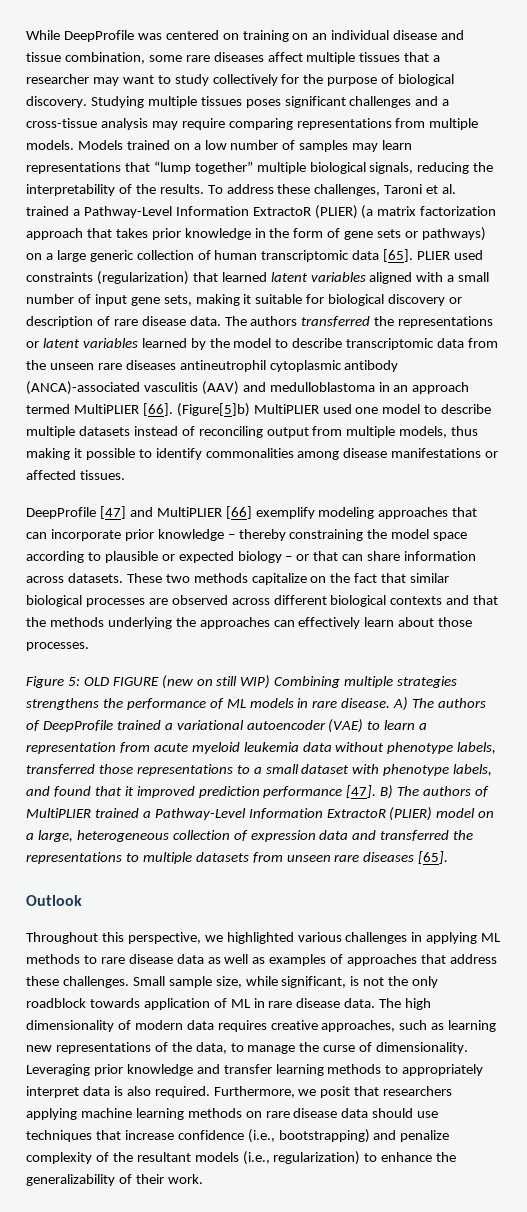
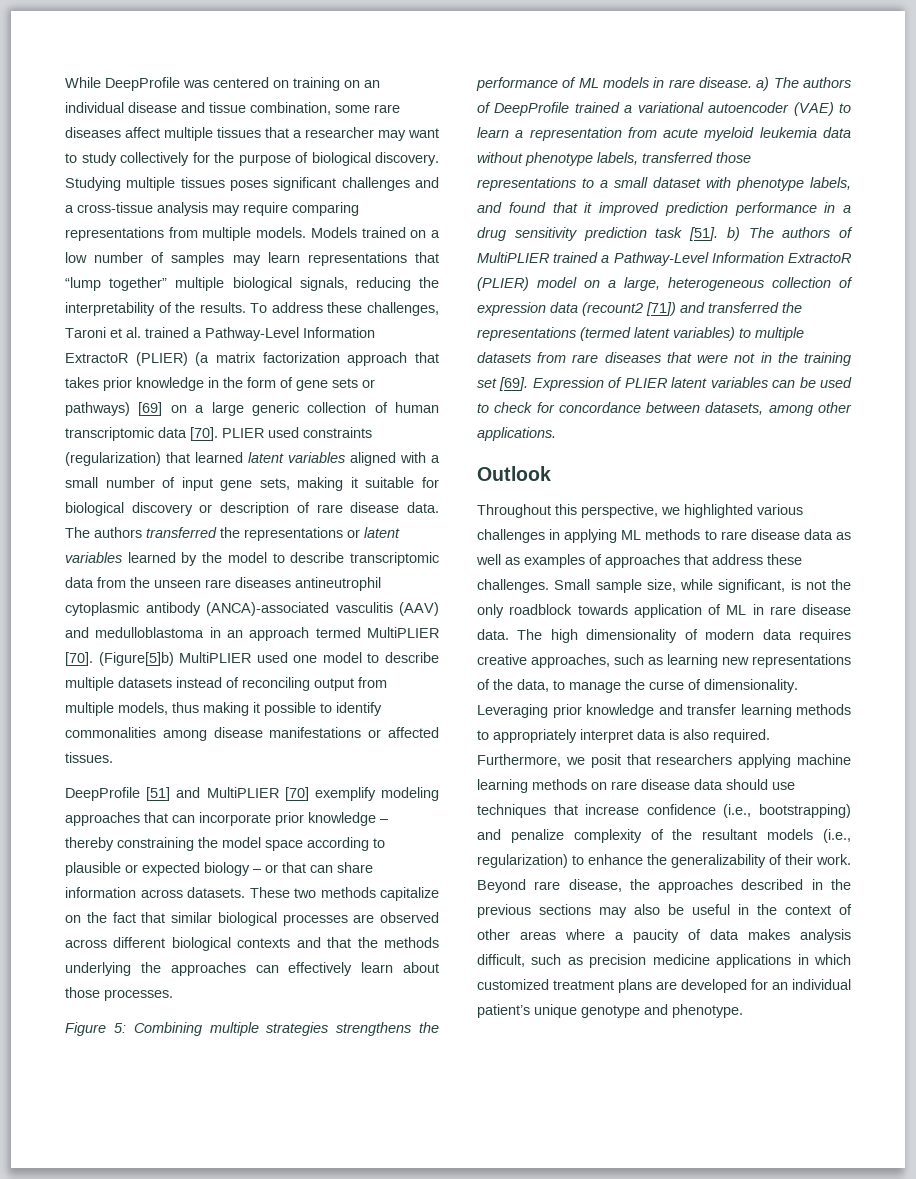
(486, 234) none -> [138,402,163,416] [69]
[383,249,414,262] [65]. -> [190,427,218,441] [70].
[142,403,173,416] [66]. -> [65,652,93,666] [70].
[99,506,126,519] [47] -> [146,787,171,801] [51]
[225,506,252,519] [66] -> [284,787,309,801] [70]
[83,675,271,689] OLD FIGURE (new on still WIP) -> (126, 1028) none
[393,697,409,711] A) -> [756,77,770,91] a)
[346,785,394,799] [47]. B) -> [824,202,851,213] [477,227,740,241] in a drug sensitivity prediction task [51]. b)
(349, 835) none -> [582,302,676,316] (recount2 [71])
(122, 858) none -> [580,327,735,341] (termed latent variables)
[286,851,449,864] unseen rare diseases [65]. -> [572,352,851,366] [477,377,853,391] [477,402,852,416] [477,427,556,441] rare diseases that were not in the training set [69]. Expression of PLIER latent variables can be used to check for concordance between datasets, among other applications.
(203, 1179) none -> [477,879,851,893] [477,904,852,918] [477,929,851,943] [477,954,851,968] [477,979,851,993] [477,1004,743,1018] Beyond rare disease, the approaches described in the previous sections may also be useful in the context of other areas where a paucity of data makes analysis difficult, such as precision medicine applications in which customized treatment plans are developed for an individual patient’s unique genotype and phenotype.

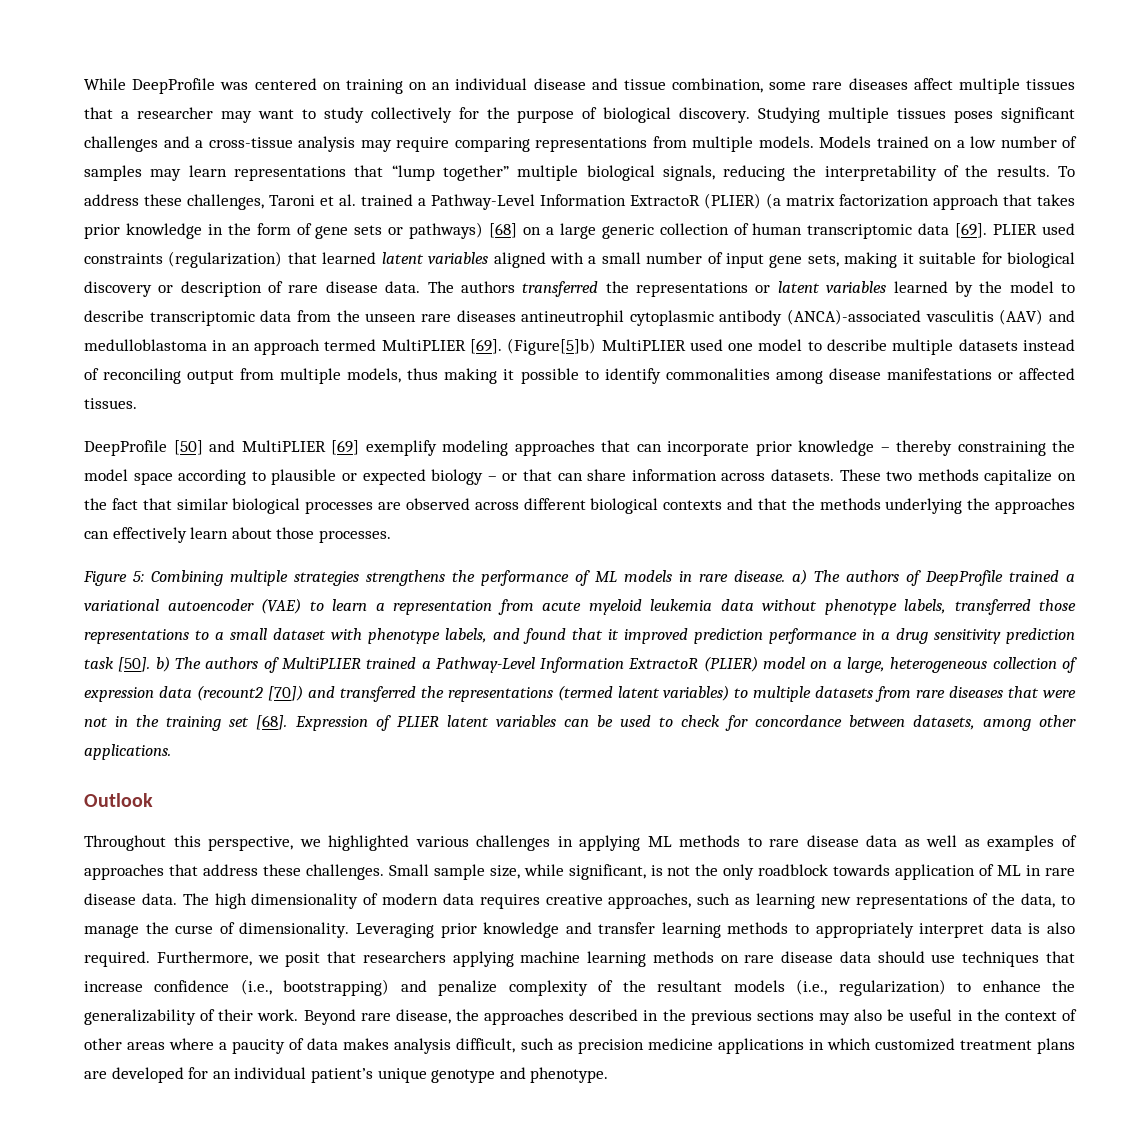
[138,402,163,416] [69] -> [489,223,518,238] [68]
[190,427,218,441] [70]. -> [955,223,988,238] [69].
[65,652,93,666] [70]. -> [469,339,502,354] [69].
[146,787,171,801] [51] -> [173,440,203,455] [50]
[284,787,309,801] [70] -> [331,440,359,455] [69]
[689,227,718,241] [51]. -> [118,657,151,672] [50].
[646,302,676,316] [71]) -> [267,685,303,701] [70])
[499,377,529,391] [69]. -> [256,715,288,730] [68].

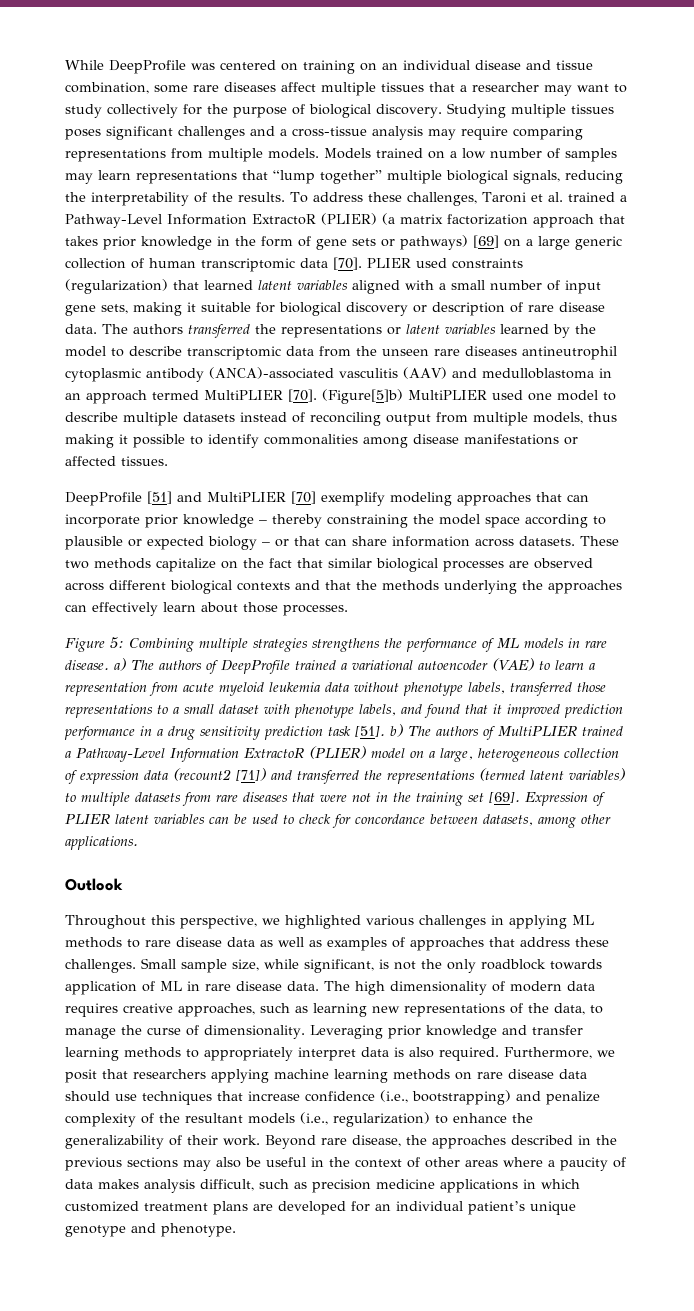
[489,223,518,238] [68] -> [473,235,499,248] [69]
[955,223,988,238] [69]. -> [333,257,362,270] [70].
[469,339,502,354] [69]. -> [288,389,317,402] [70].
[173,440,203,455] [50] -> [147,491,172,504] [51]
[331,440,359,455] [69] -> [291,491,316,504] [70]
[118,657,151,672] [50]. -> [355,726,385,737] [51].
[267,685,303,701] [70]) -> [236,768,266,781] [71])
[256,715,288,730] [68]. -> [489,792,520,803] [69].

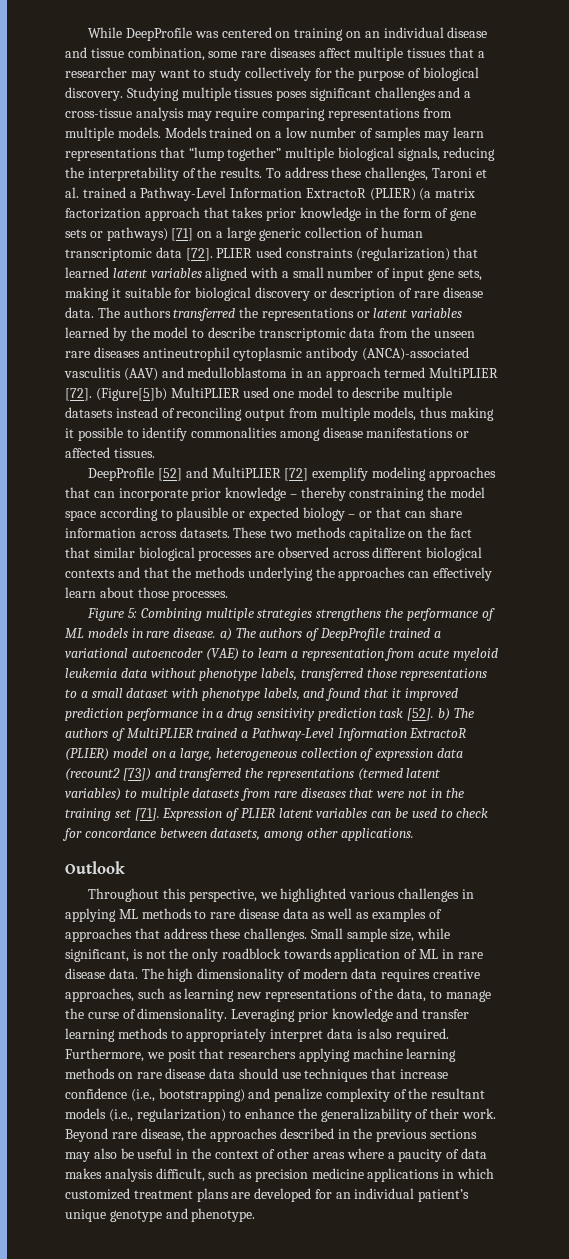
[473,235,499,248] [69] -> [171,228,194,241] [71]
[333,257,362,270] [70]. -> [185,248,213,261] [72].
[288,389,317,402] [70]. -> [65,388,92,401] [72].
[147,491,172,504] [51] -> [158,468,183,481] [52]
[291,491,316,504] [70] -> [284,468,309,481] [72]
[355,726,385,737] [51]. -> [407,708,435,721] [52].
[236,768,266,781] [71]) -> [122,768,151,781] [73])
[489,792,520,803] [69]. -> [134,808,160,821] [71].

